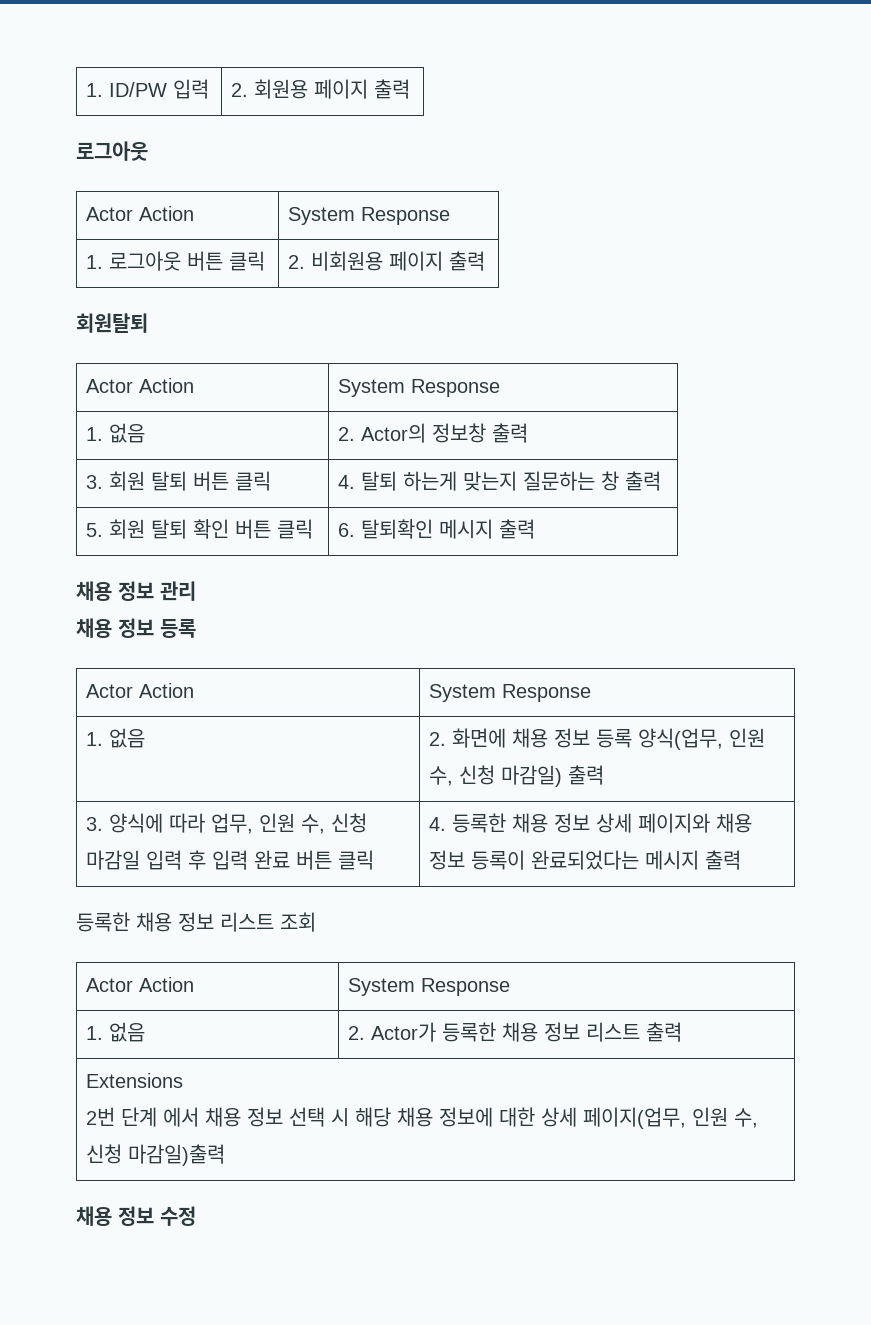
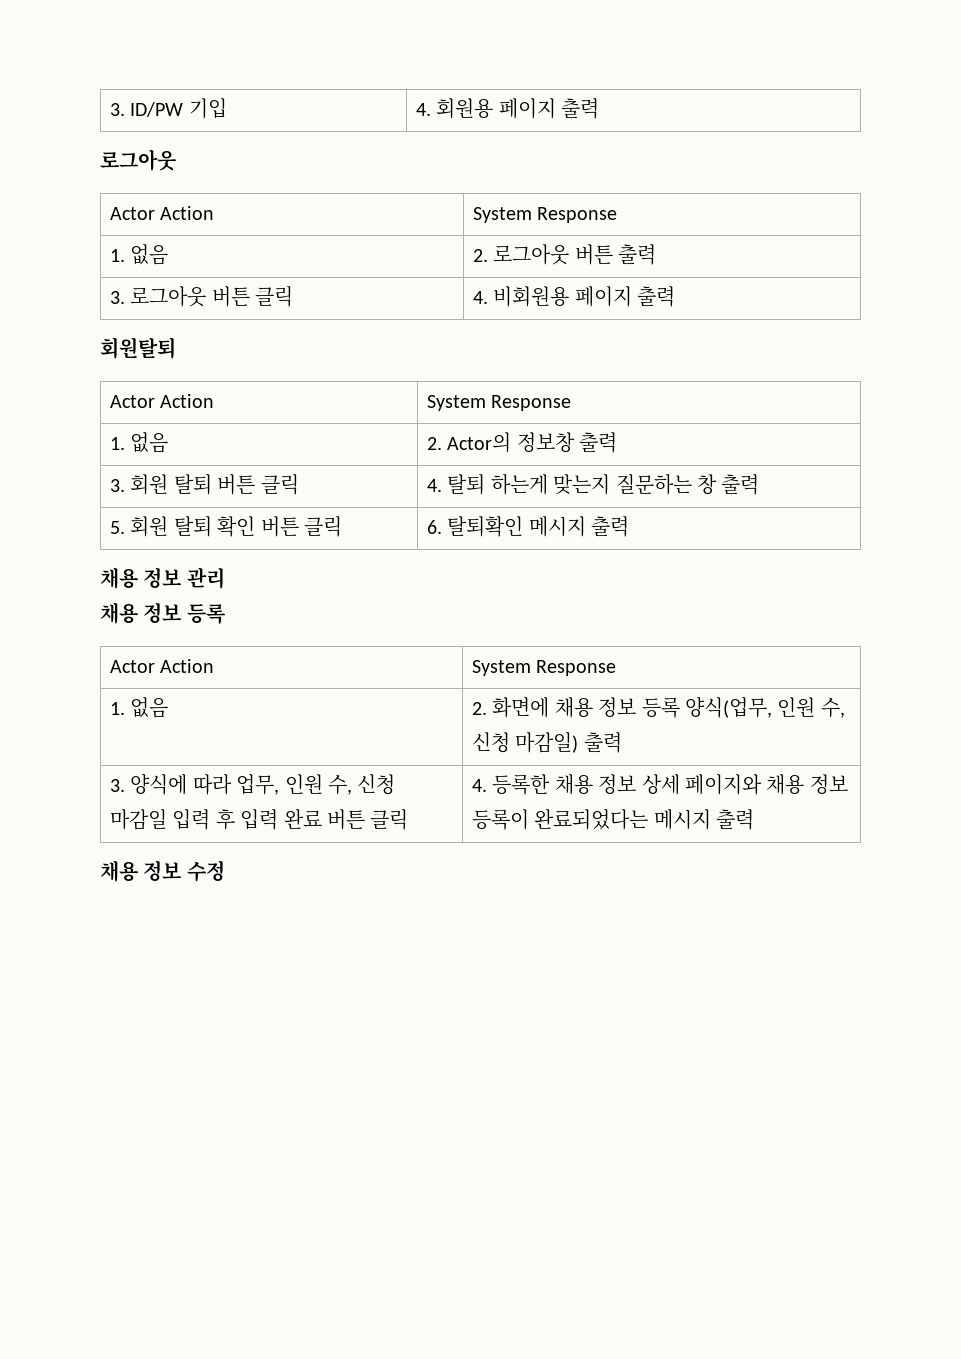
[85,79,209,99] [230,83,248,97] 1. ID/PW 입력 | 2. -> [109,98,227,119] [415,103,431,116] 3. ID/PW 기입 | 4.
(103, 262) none -> [130,244,169,265] [472,244,657,265] [109,291,125,304] 없음 | 2. 로그아웃 버튼 출력 // 3.
[287,255,305,269] 2. -> [472,291,488,304] 4.
[76,912,316,932] [85,977,194,992] [347,978,510,996] [85,1022,145,1042] [347,1022,682,1042] [85,1073,183,1088] [85,1107,758,1129] [85,1144,225,1166] // 등록한 채용 정보 리스트 조회 // Actor Action | System Response // 1. 없음 | 2. Actor가 등록한 채용 정보 리스트 출력 // Extensions // 2번 단계 에서 채용 정보 선택 시 해당 채용 정보에 대한 상세 페이지(업무, 인원 수, 신청 마감일)출력 -> (755, 819) none

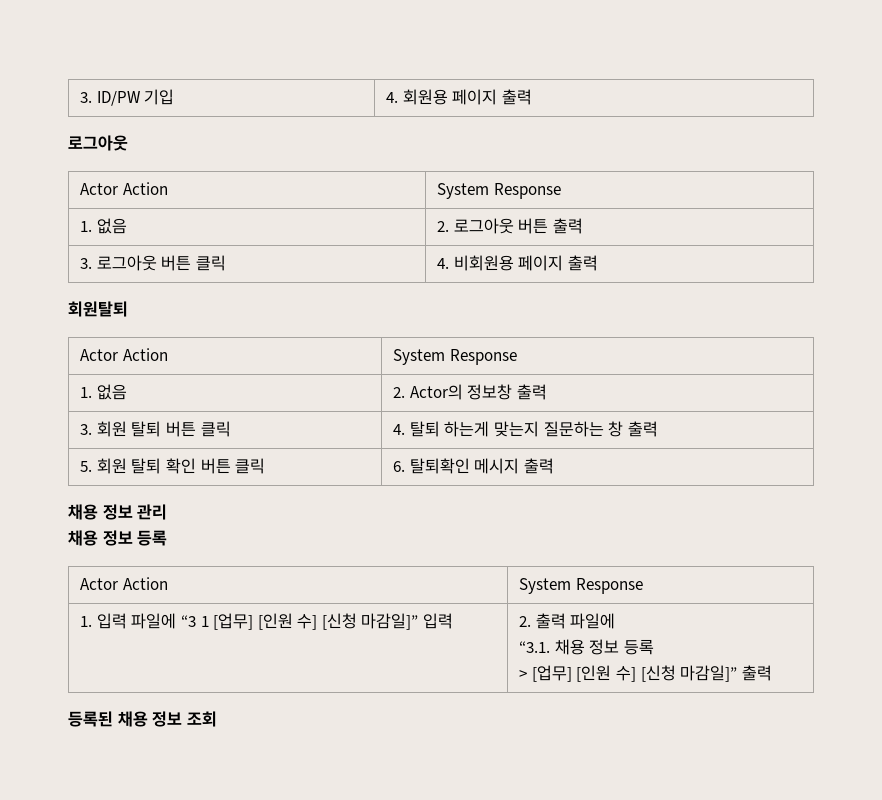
[130,697,169,718] [471,697,845,718] [471,732,622,753] [109,774,396,795] [109,809,409,830] [471,774,848,795] [471,809,755,830] [100,860,225,882] 없음 | 2. 화면에 채용 정보 등록 양식(업무, 인원 수, 신청 마감일) 출력 // 3. 양식에 따라 업무, 인원 수, 신청 마감일 입력 후 입력 완료 버튼 클릭 | 4. 등록한 채용 정보 상세 페이지와 채용 정보 등록이 완료되었다는 메시지 출력 // 채용 정보 수정 -> [96,613,454,630] [519,613,616,629] [519,639,654,655] [519,665,772,682] [68,711,217,727] 입력 파일에 “3 1 [업무] [인원 수] [신청 마감일]” 입력 | 2. 출력 파일에 // “3.1. 채용 정보 등록 // > [업무] [인원 수] [신청 마감일]” 출력 // 등록된 채용 정보 조회

